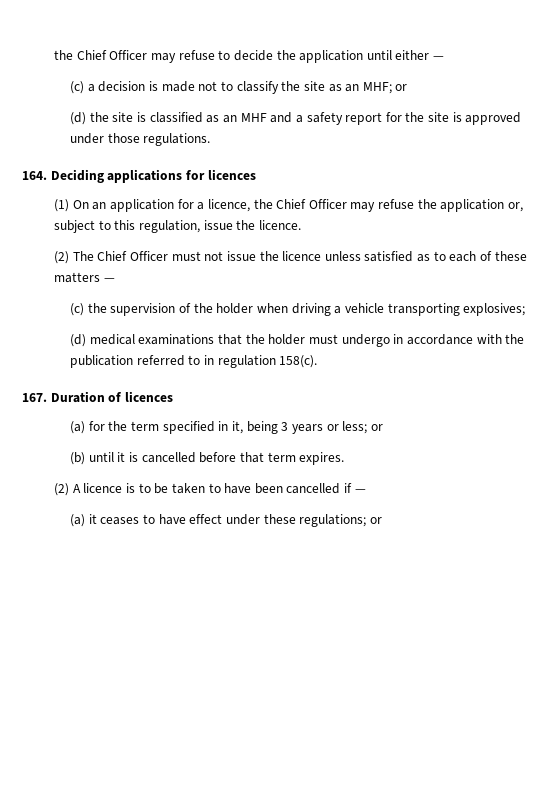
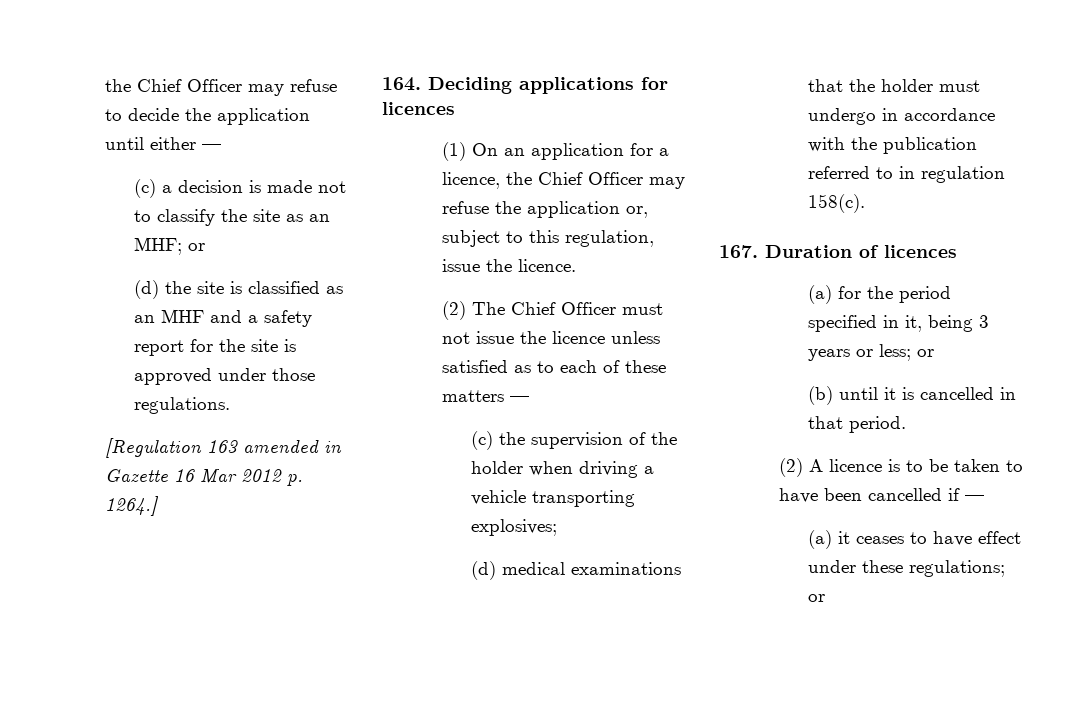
(211, 139) none -> [104,438,342,458] [104,468,303,486] [104,496,159,516] // [Regulation 163 amended in Gazette 16 Mar 2012 p. 1264.]
[130,421,159,431] term -> [899,286,952,303] period
[199,452,345,465] before that term expires. -> [1000,387,1017,400] [808,416,907,433] in that period.

